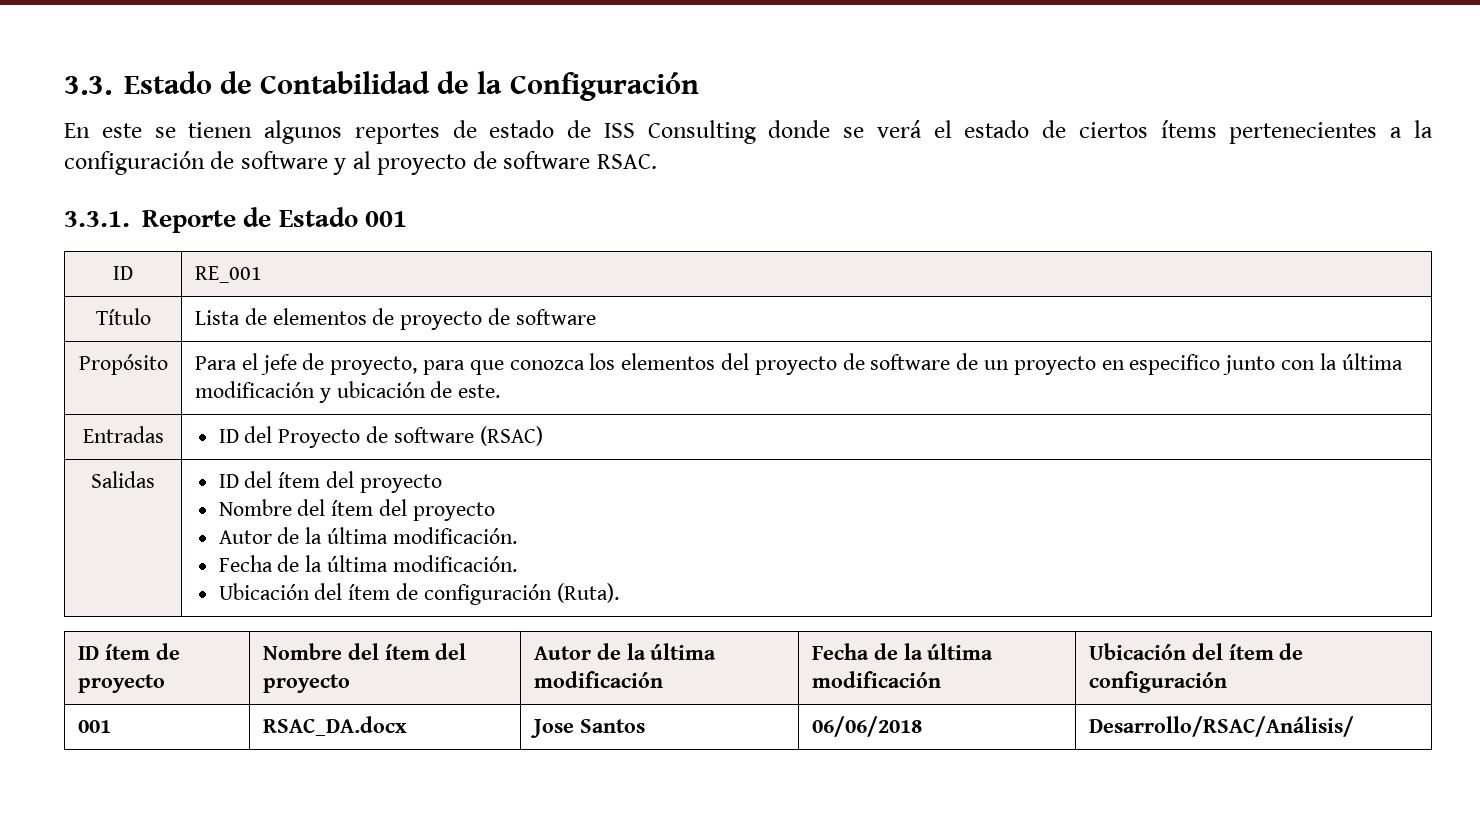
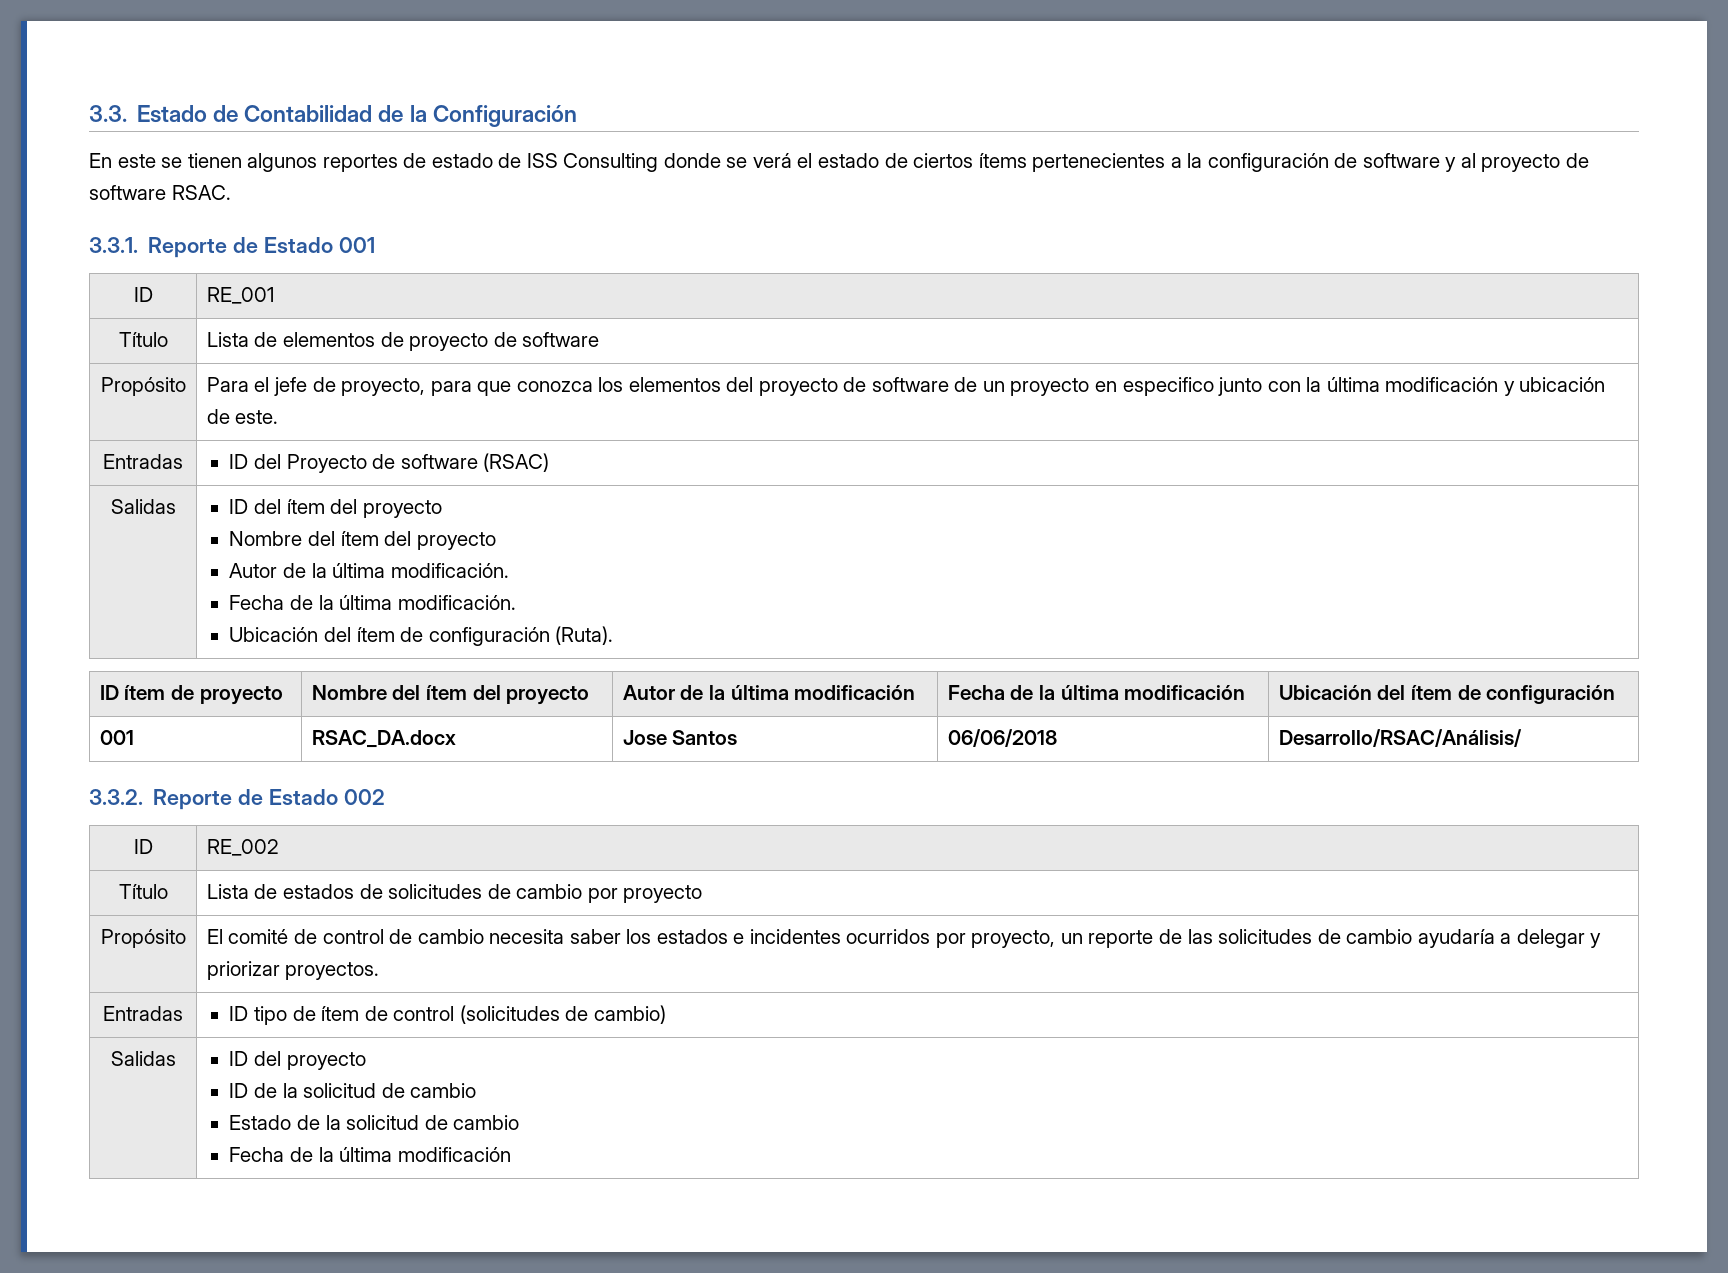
(1354, 726) none -> [89,789,385,810] [133,839,153,854] [206,839,279,856] [118,884,168,899] [206,884,703,903] [100,929,186,948] [206,929,1602,948] [206,961,380,980] [103,1006,183,1021] [229,1005,666,1025] [110,1051,176,1066] [229,1051,366,1070] [229,1083,477,1098] [229,1115,520,1130] [229,1147,511,1162] // 3.3.2. Reporte de Estado 002 // ID | RE_002 // Título | Lista de estados de solicitudes de cambio por proyecto // Propósito | El comité de control de cambio necesita saber los estados e incidentes ocurridos por proyecto, un reporte de las solicitudes de cambio ayudaría a delegar y priorizar proyectos. // Entradas | ID tipo de ítem de control (solicitudes de cambio) // Salidas | ID del proyecto // ID de la solicitud de cambio // Estado de la solicitud de cambio // Fecha de la última modificación

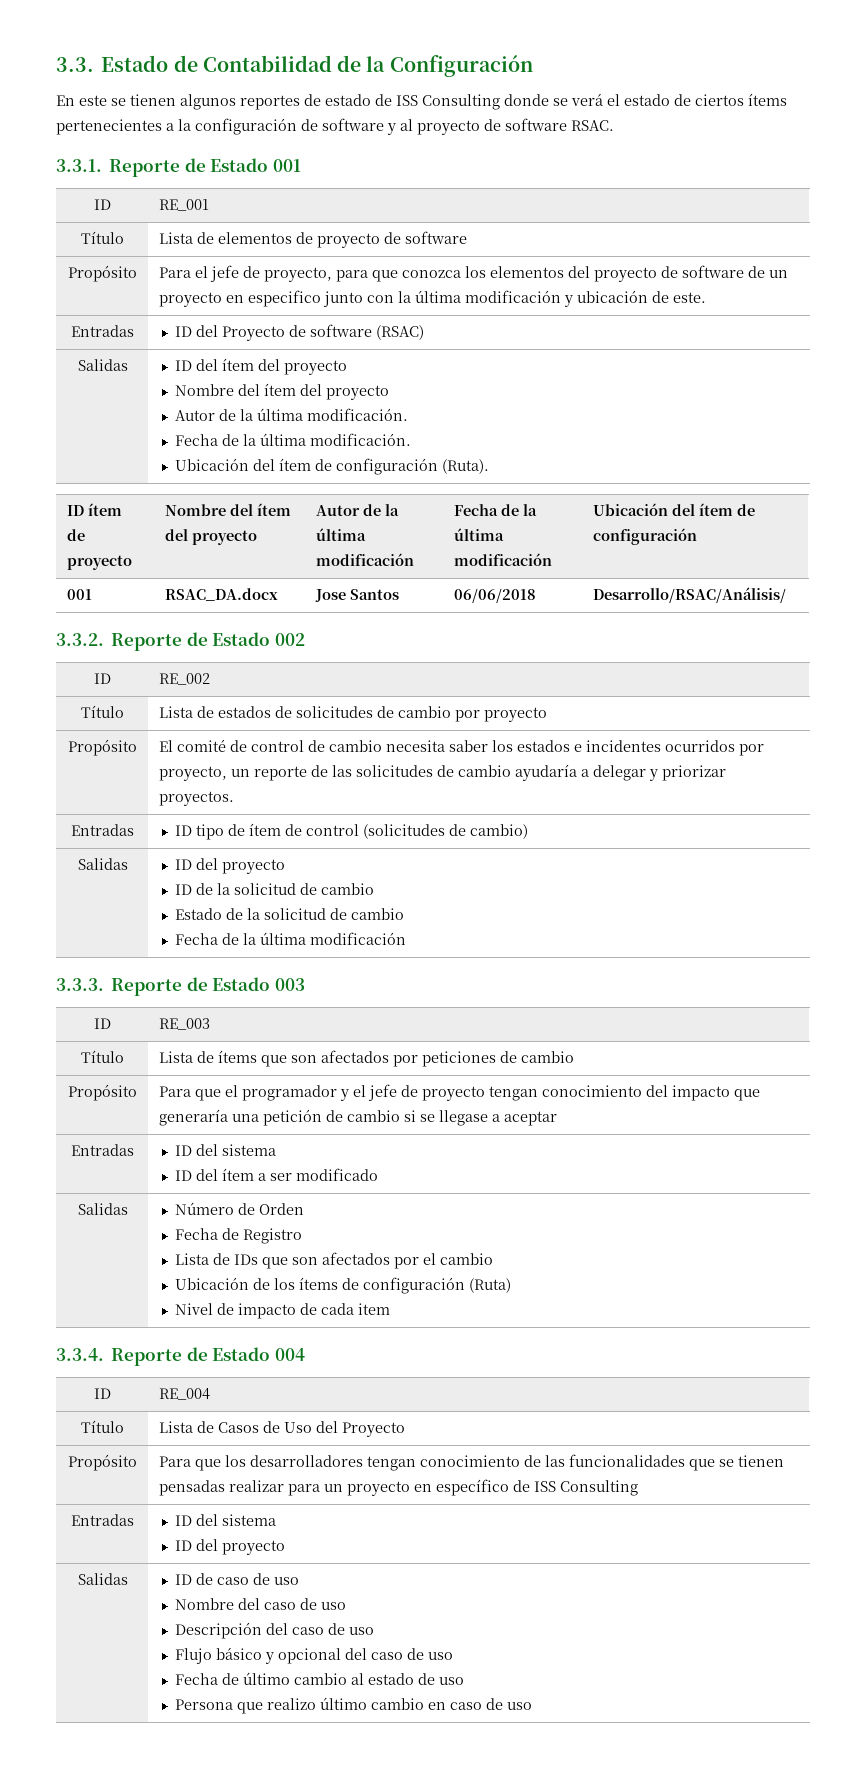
(511, 1154) none -> [56,977,306,996] [94,1018,111,1029] [159,1018,211,1030] [81,1050,124,1063] [159,1050,575,1067] [68,1084,137,1101] [159,1084,761,1101] [159,1109,558,1126] [71,1144,134,1156] [175,1144,277,1156] [175,1168,379,1181] [77,1203,128,1215] [175,1202,305,1215] [175,1228,303,1244] [175,1252,494,1269] [175,1277,512,1294] [175,1303,391,1319] [56,1347,306,1366] [94,1388,111,1399] [159,1388,211,1400] [81,1420,124,1433] [159,1421,406,1437] [68,1454,137,1471] [159,1454,785,1471] [159,1479,639,1496] [71,1514,134,1526] [175,1514,277,1526] [175,1539,286,1555] [77,1573,128,1585] [175,1573,300,1585] [175,1598,347,1610] [175,1622,375,1639] [175,1647,454,1664] [175,1672,465,1685] [175,1697,533,1714] // 3.3.3. Reporte de Estado 003 // ID | RE_003 // Título | Lista de ítems que son afectados por peticiones de cambio // Propósito | Para que el programador y el jefe de proyecto tengan conocimiento del impacto que generaría una petición de cambio si se llegase a aceptar // Entradas | ID del sistema // ID del ítem a ser modificado // Salidas | Número de Orden // Fecha de Registro // Lista de IDs que son afectados por el cambio // Ubicación de los ítems de configuración (Ruta) // Nivel de impacto de cada item // 3.3.4. Reporte de Estado 004 // ID | RE_004 // Título | Lista de Casos de Uso del Proyecto // Propósito | Para que los desarrolladores tengan conocimiento de las funcionalidades que se tienen pensadas realizar para un proyecto en específico de ISS Consulting // Entradas | ID del sistema // ID del proyecto // Salidas | ID de caso de uso // Nombre del caso de uso // Descripción del caso de uso // Flujo básico y opcional del caso de uso // Fecha de último cambio al estado de uso // Persona que realizo último cambio en caso de uso

